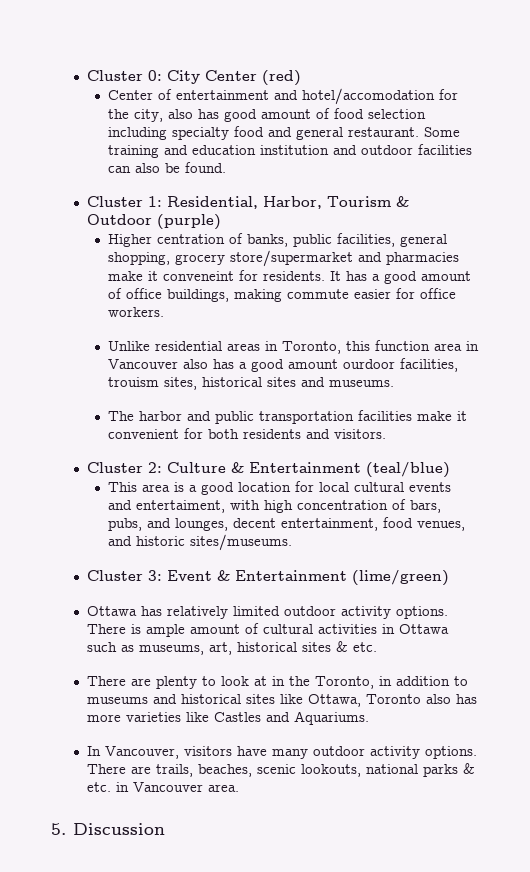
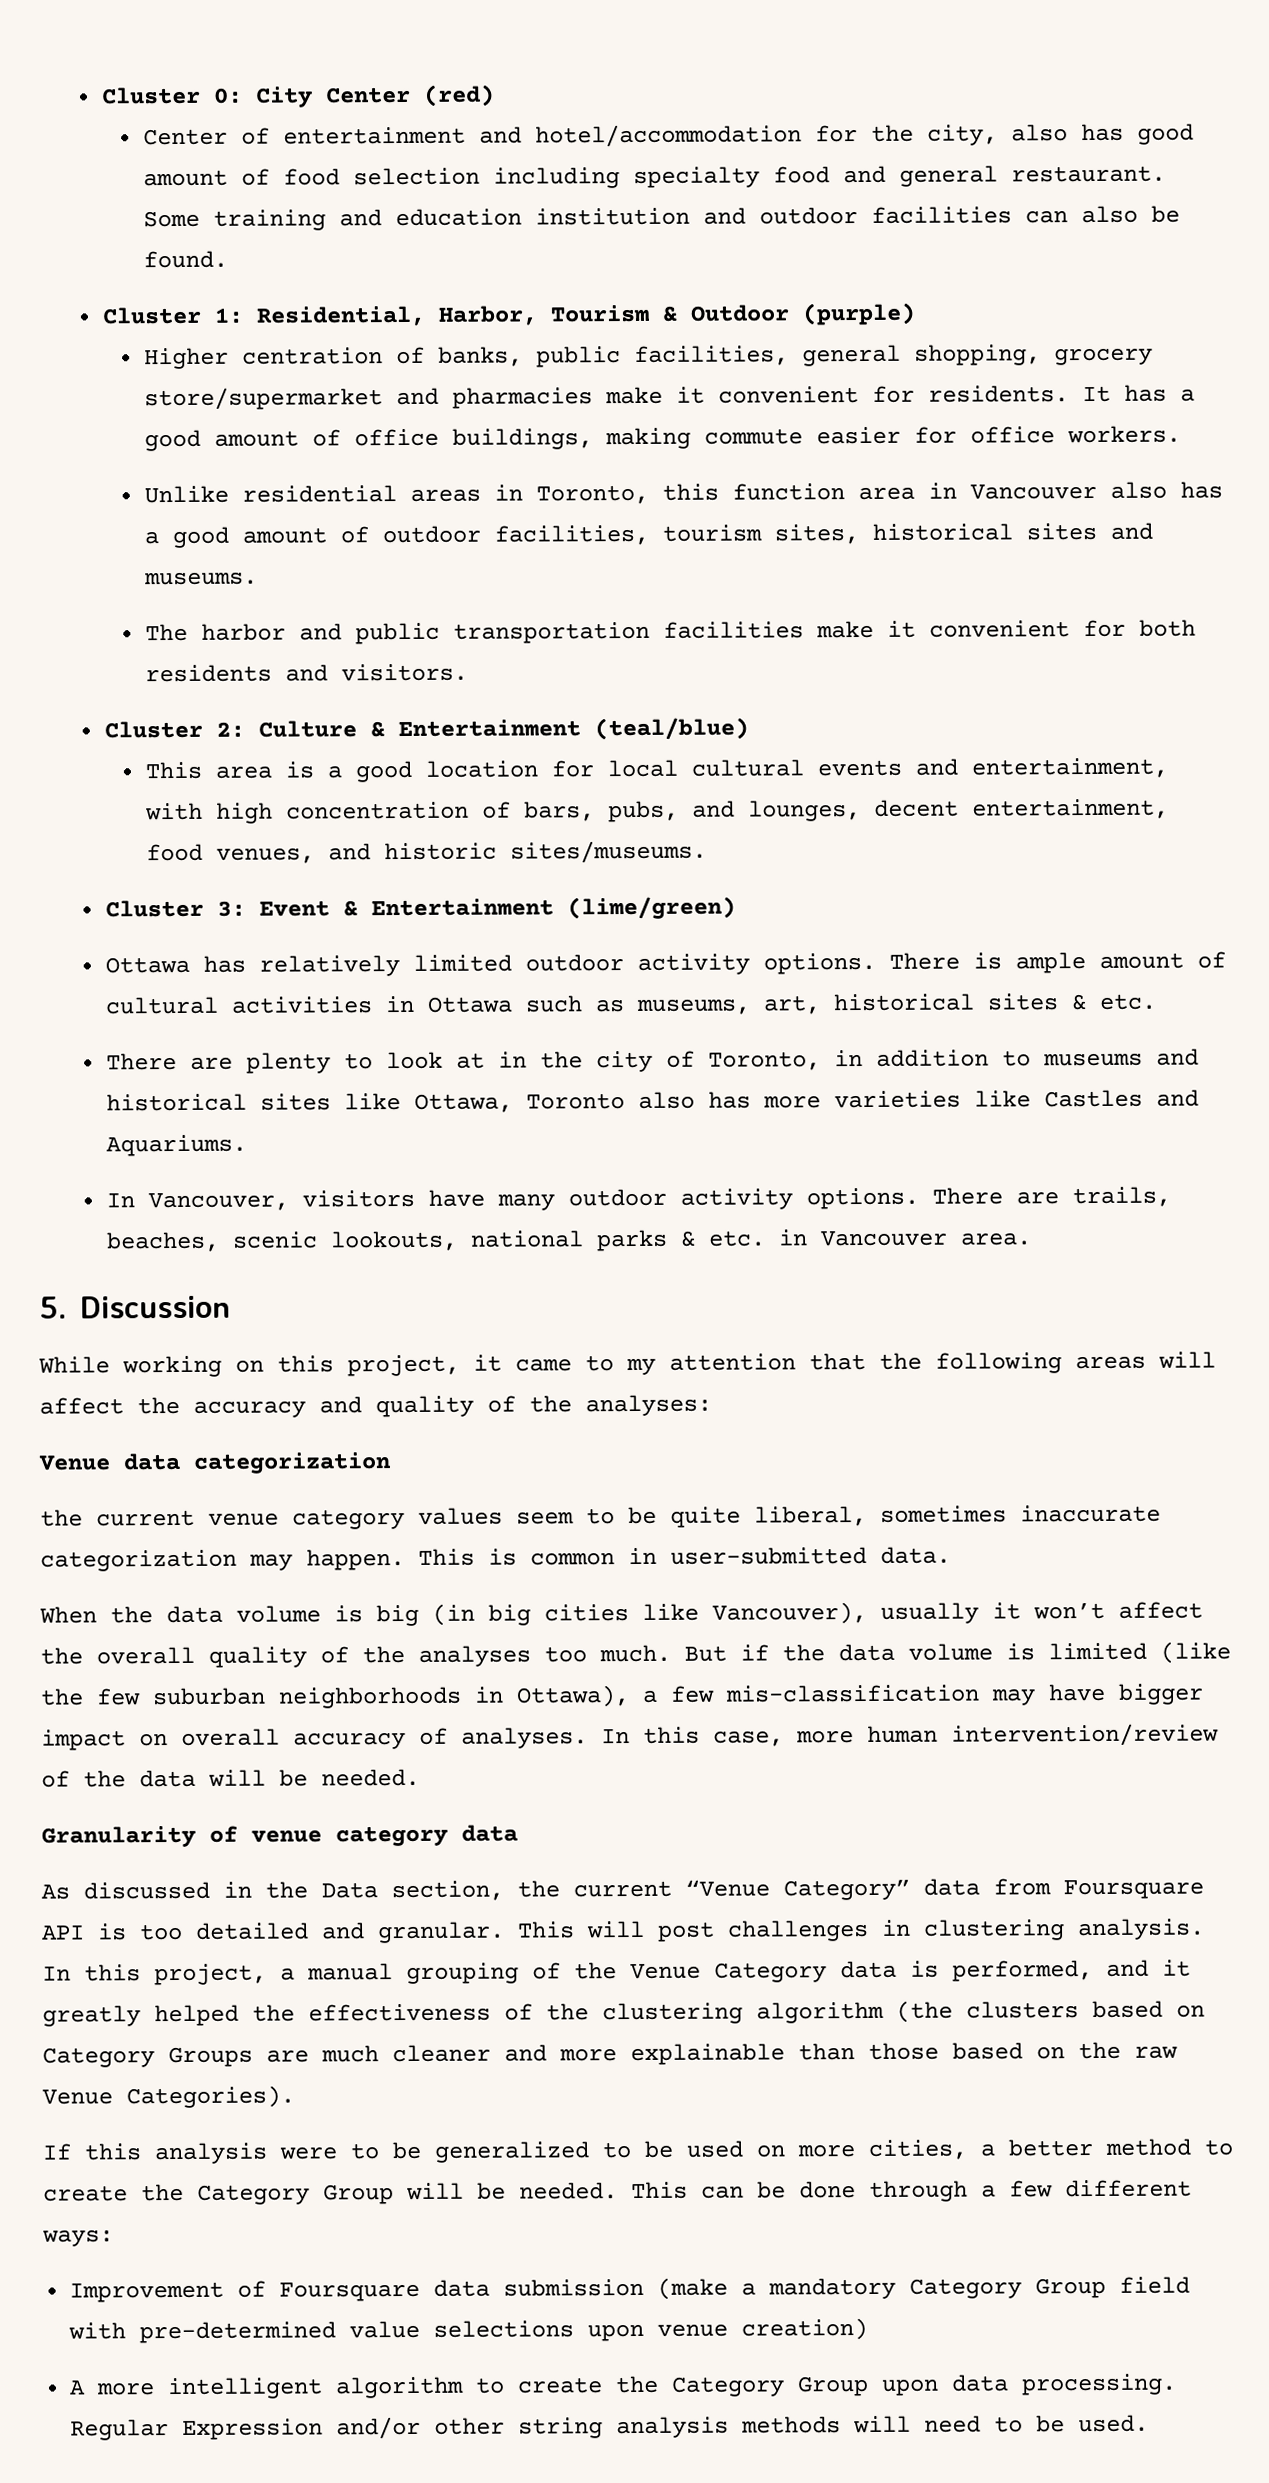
[301,88,435,105] hotel/accomodation -> [535,124,803,148] hotel/accommodation
[162,271,234,281] conveneint -> [718,386,860,404] convenient
[342,358,458,372] [107,377,159,387] ourdoor facilities, trouism -> [340,524,763,546] of outdoor facilities, tourism
[135,500,225,513] entertaiment, -> [971,757,1169,779] entertainment,
(311, 681) none -> [595,1050,695,1073] city of
(166, 829) none -> [38,1351,1216,1378] [39,1394,712,1418] [38,1452,392,1474] [40,1504,1161,1530] [40,1546,951,1572] [39,1601,1203,1627] [40,1641,1231,1668] [40,1683,1204,1709] [41,1723,1219,1751] [41,1768,420,1788] [41,1824,518,1848] [41,1878,1204,1902] [41,1918,1205,1944] [42,1959,1191,1986] [42,2000,1205,2027] [42,2041,1178,2068] [42,2085,295,2109] [42,2138,1233,2165] [43,2179,1192,2205] [42,2229,114,2247] [69,2276,1191,2303] [68,2317,869,2344] [69,2373,1178,2400] [70,2414,1150,2441] // While working on this project, it came to my attention that the following areas will affect the accuracy and quality of the analyses: // Venue data categorization // the current venue category values seem to be quite liberal, sometimes inaccurate categorization may happen. This is common in user-submitted data. // When the data volume is big (in big cities like Vancouver), usually it won’t affect the overall quality of the analyses too much. But if the data volume is limited (like the few suburban neighborhoods in Ottawa), a few mis-classification may have bigger impact on overall accuracy of analyses. In this case, more human intervention/review of the data will be needed. // Granularity of venue category data // As discussed in the Data section, the current “Venue Category” data from Foursquare API is too detailed and granular. This will post challenges in clustering analysis. In this project, a manual grouping of the Venue Category data is performed, and it greatly helped the effectiveness of the clustering algorithm (the clusters based on Category Groups are much cleaner and more explainable than those based on the raw Venue Categories). // If this analysis were to be generalized to be used on more cities, a better method to create the Category Group will be needed. This can be done through a few different ways: // Improvement of Foursquare data submission (make a mandatory Category Group field with pre-determined value selections upon venue creation) // A more intelligent algorithm to create the Category Group upon data processing. Regular Expression and/or other string analysis methods will need to be used.

